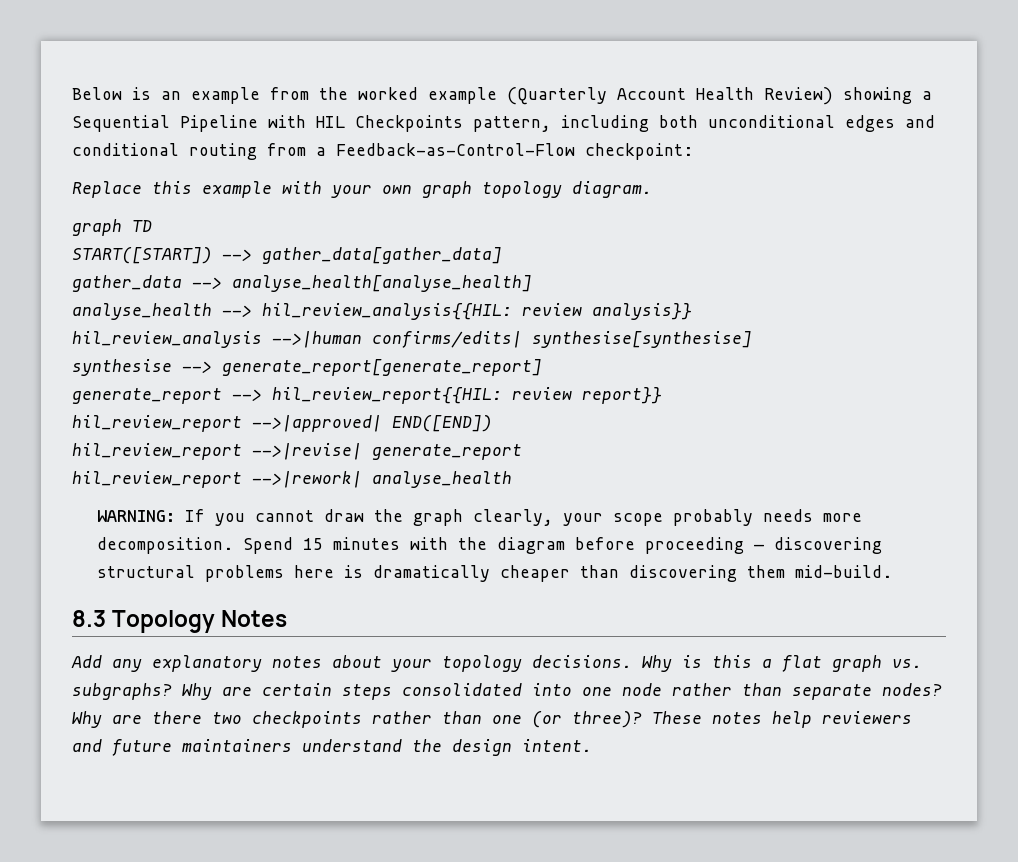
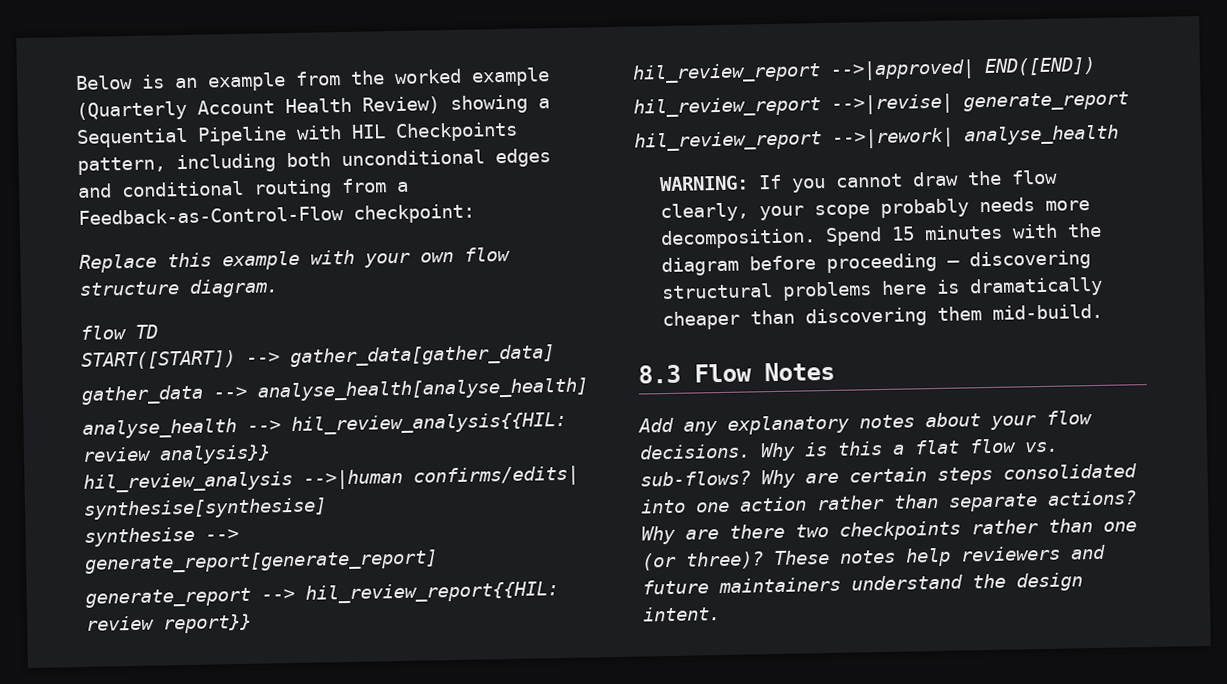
[422,181,562,198] graph topology -> [464,246,511,262] [79,281,180,296] flow structure
[72,219,122,236] graph -> [80,325,127,340] flow
[412,509,463,526] graph -> [1011,169,1059,185] flow
[112,610,216,633] Topology -> [694,363,752,383] Flow
[442,655,522,672] topology -> [1046,410,1093,425] flow
[832,655,922,672] [72,683,172,700] graph vs. subgraphs? -> [969,438,1059,454] [640,470,751,487] flow vs. sub-flows?
[622,683,662,696] node -> [739,496,807,512] action
[882,683,942,696] nodes? -> [1047,490,1137,506] actions?

